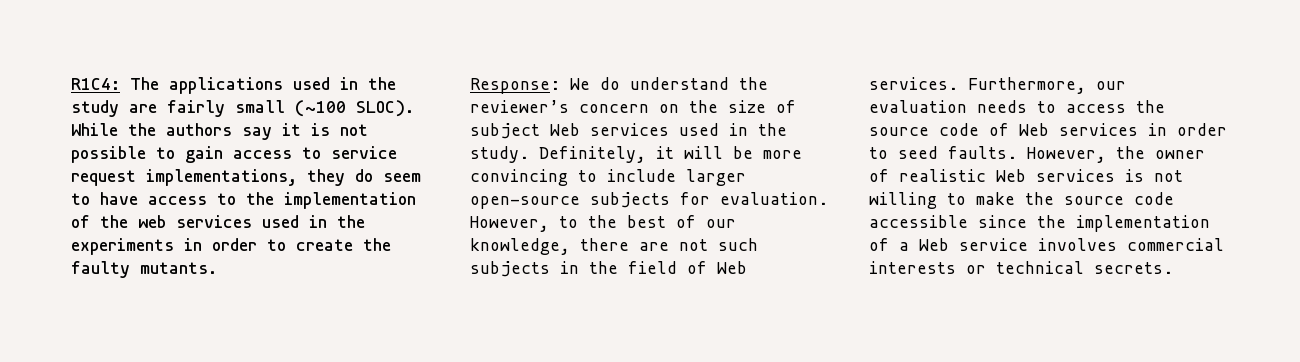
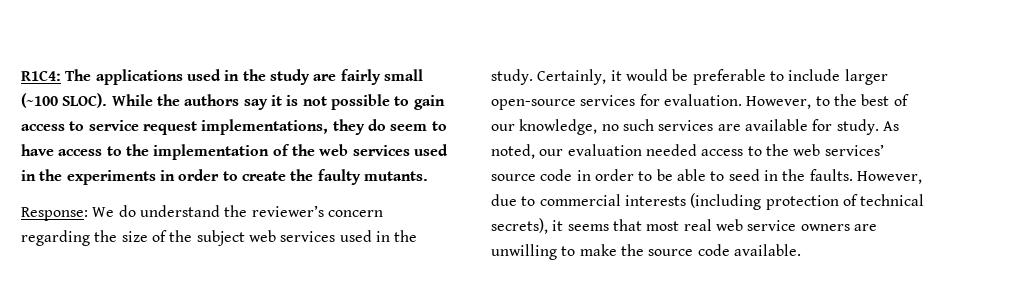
[659,104,679,113] on -> [21,230,90,246] regarding
[470,123,580,139] subject Web -> [169,230,276,246] the subject web
[539,146,802,163] [470,169,568,186] Definitely, it will be more convincing -> [537,69,766,85] Certainly, it would be preferable
[590,192,670,208] subjects -> [580,95,636,106] services
[580,238,758,251] [470,261,747,277] [869,77,1126,94] [869,100,1165,113] [869,123,1227,136] [869,146,1205,163] [869,169,1183,182] [869,192,937,209] there are not such subjects in the field of Web services. Furthermore, our evaluation needs to access the source code of Web services in order to seed faults. However, the owner of realistic Web services is not willing -> [601,119,899,135] [491,144,884,159] [491,169,922,184] [491,193,925,210] [491,218,877,234] [491,244,557,260] no such services are available for study. As noted, our evaluation needed access to the web services’ source code in order to be able to seed in the faults. However, due to commercial interests (including protection of technical secrets), it seems that most real web service owners are unwilling
[869,215,1210,232] [869,238,1224,251] [869,261,1173,274] accessible since the implementation of a Web service involves commercial interests or technical secrets. -> [733,244,801,256] available.

